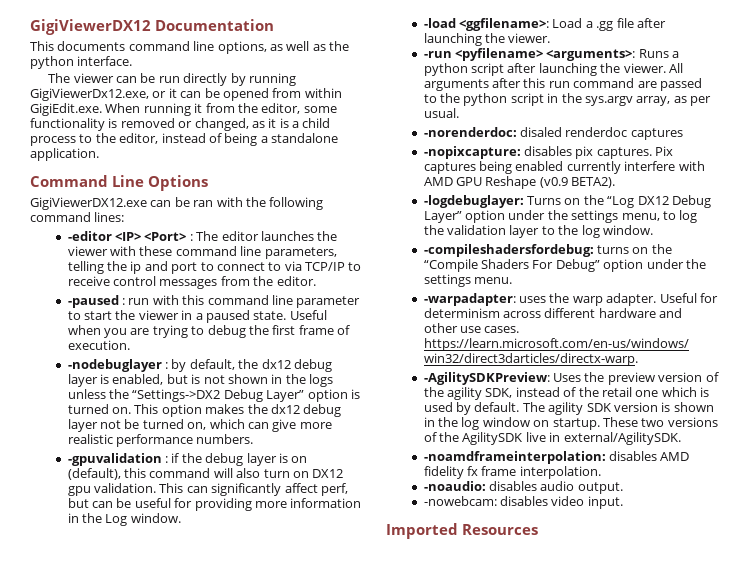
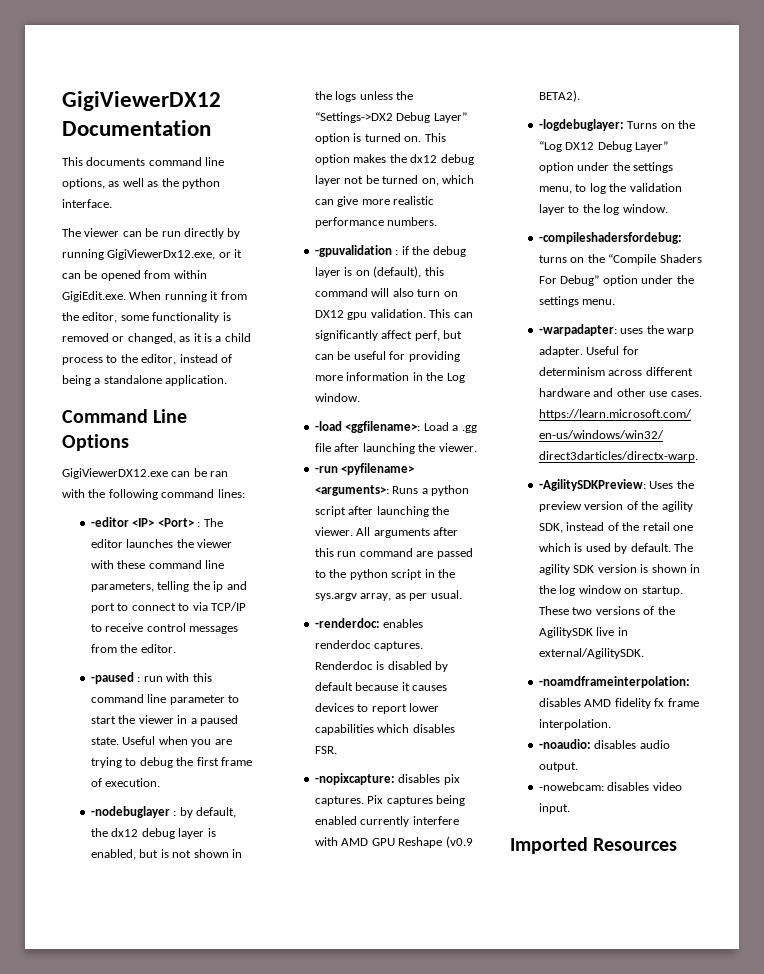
[423,127,683,140] -norenderdoc: disaled renderdoc captures -> [315,618,424,628] [315,640,424,651] [315,661,449,672] [315,682,448,691] [315,703,440,714] [315,724,455,735] [315,746,338,754] -renderdoc: enables renderdoc captures. Renderdoc is disabled by default because it causes devices to report lower capabilities which disables FSR.

